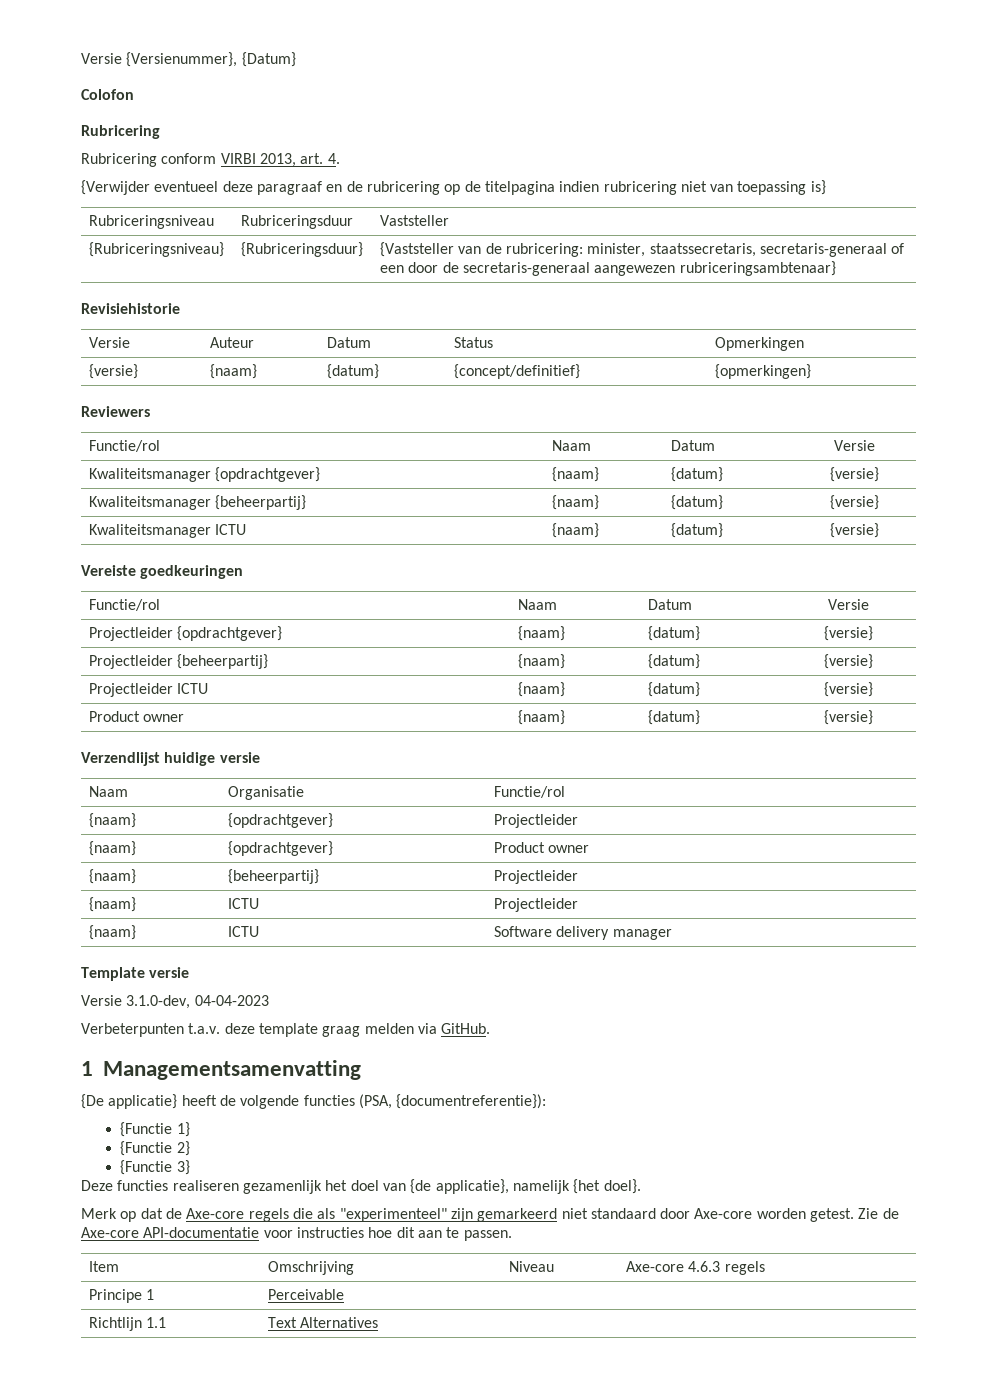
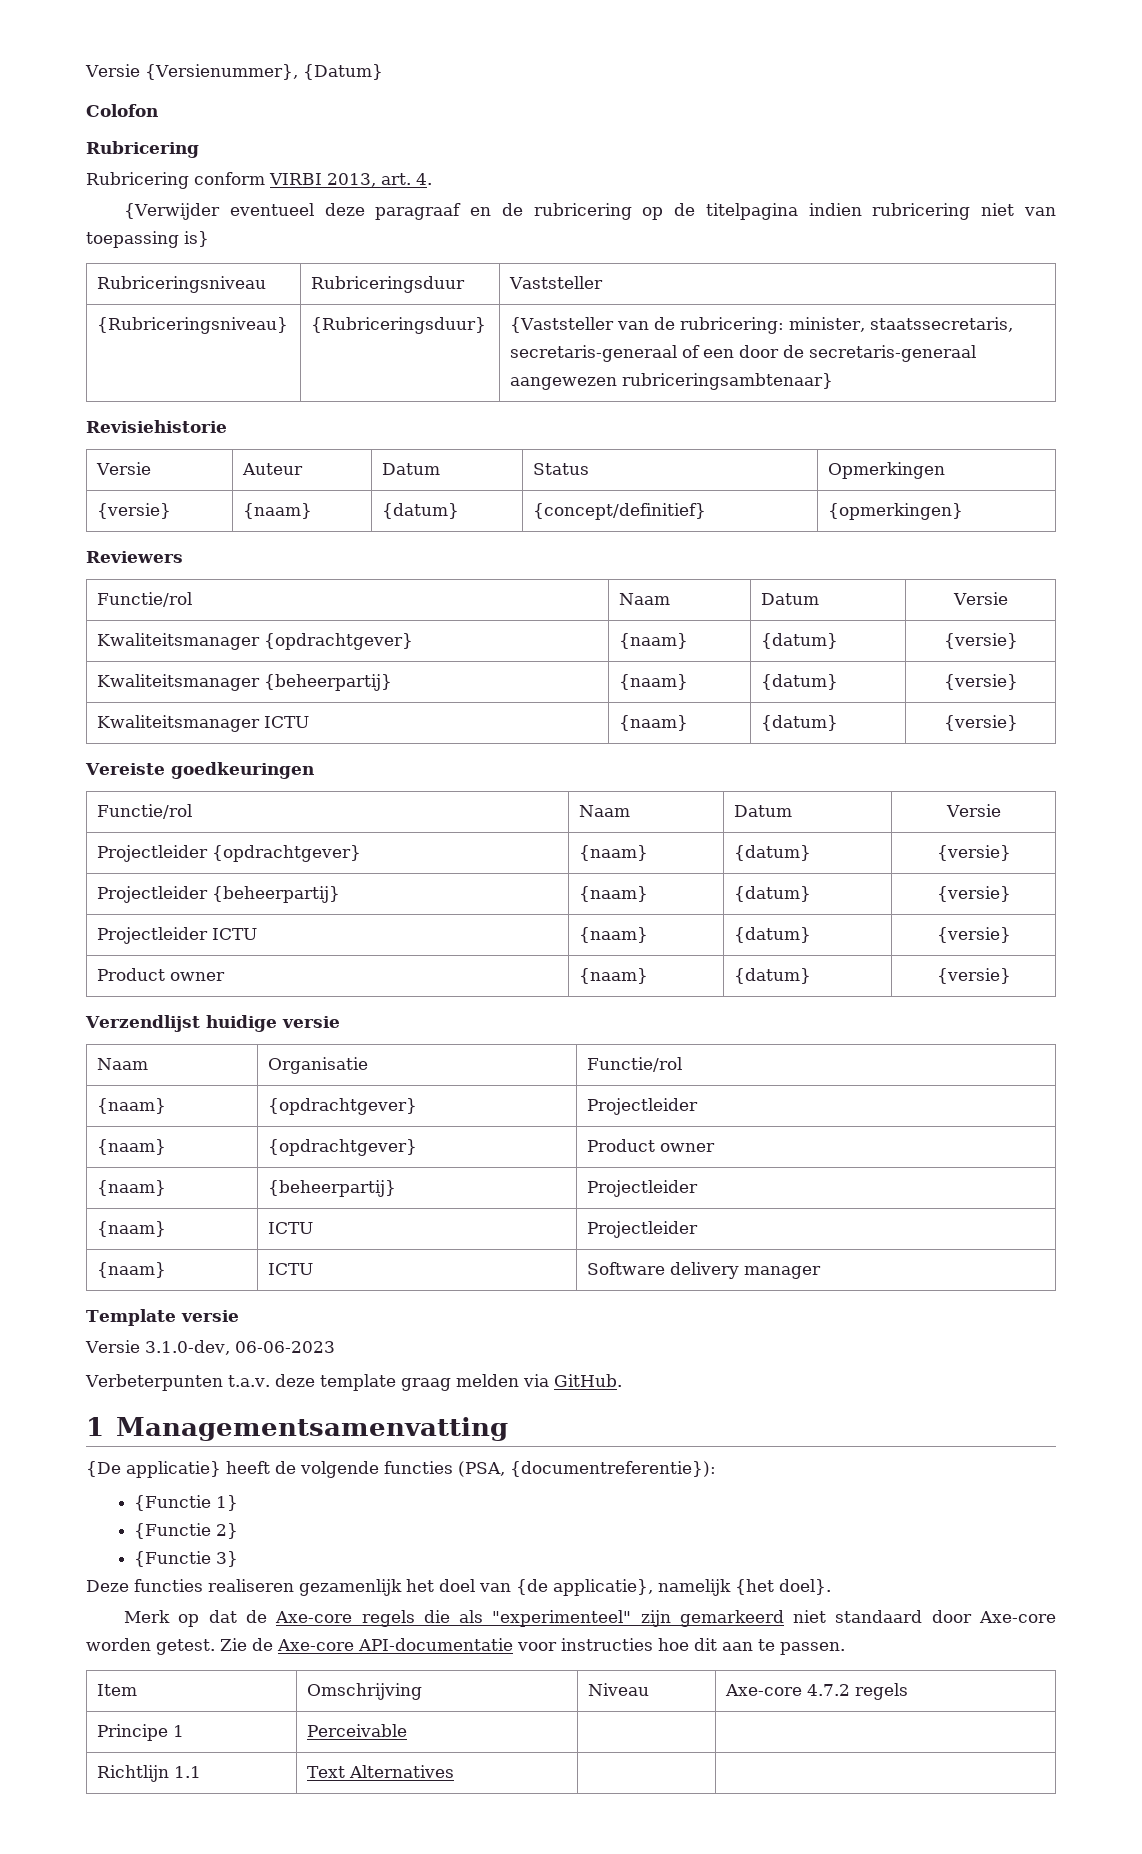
[194,995,269,1006] 04-04-2023 -> [234,1341,335,1353] 06-06-2023
[688,1261,721,1272] 4.6.3 -> [807,1684,851,1696] 4.7.2

